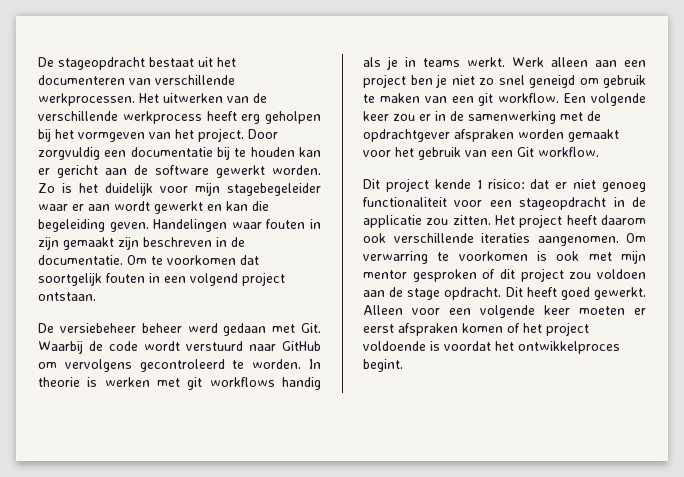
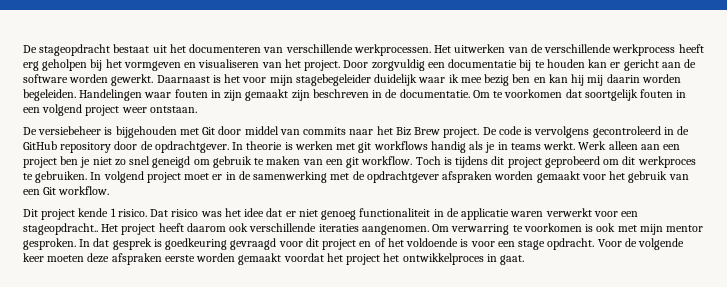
(145, 137) none -> [184,59,260,68] en visualiseren
[216,165,321,178] [38,183,55,193] gewerkt worden. Zo -> [69,74,210,86] worden gewerkt. Daarnaast
[105,182,153,196] duidelijk -> (241, 78) none
[38,201,269,214] [38,219,149,232] waar er aan wordt gewerkt en kan die begeleiding geven. -> [374,74,681,86] [23,89,76,101] duidelijk waar ik mee bezig ben en kan hij mij daarin worden begeleiden.
(285, 279) none -> [121,107,147,113] weer
[141,323,321,336] [38,340,321,354] [38,359,302,372] beheer werd gedaan met Git. Waarbij de code wordt verstuurd naar GitHub om vervolgens gecontroleerd te worden. -> [104,126,690,138] [23,141,229,153] is bijgehouden met Git door middel van commits naar het Biz Brew project. De code is vervolgens gecontroleerd in de GitHub repository door de opdrachtgever.
[564,93,646,106] [363,111,415,121] Een volgende keer zou -> [415,156,696,168] [23,171,210,183] Toch is tijdens dit project geprobeerd om dit werkproces te gebruiken. In volgend project moet
[487,179,525,189] risico: -> [117,208,265,217] risico. Dat risico was het idee
[454,197,646,210] [363,215,491,228] voor een stageopdracht in de applicatie zou zitten. -> [433,208,639,220] [23,223,98,235] in de applicatie waren verwerkt voor een stageopdracht..
[412,268,646,282] [363,287,646,300] [363,305,646,318] [363,322,589,336] [363,341,620,354] [363,359,403,372] gesproken of dit project zou voldoen aan de stage opdracht. Dit heeft goed gewerkt. Alleen voor een volgende keer moeten er eerst afspraken komen of het project voldoende is voordat het ontwikkelproces begint. -> [23,238,685,250] [23,253,525,265] gesproken. In dat gesprek is goedkeuring gevraagd voor dit project en of het voldoende is voor een stage opdracht. Voor de volgende keer moeten deze afspraken eerste worden gemaakt voordat het project het ontwikkelproces in gaat.

